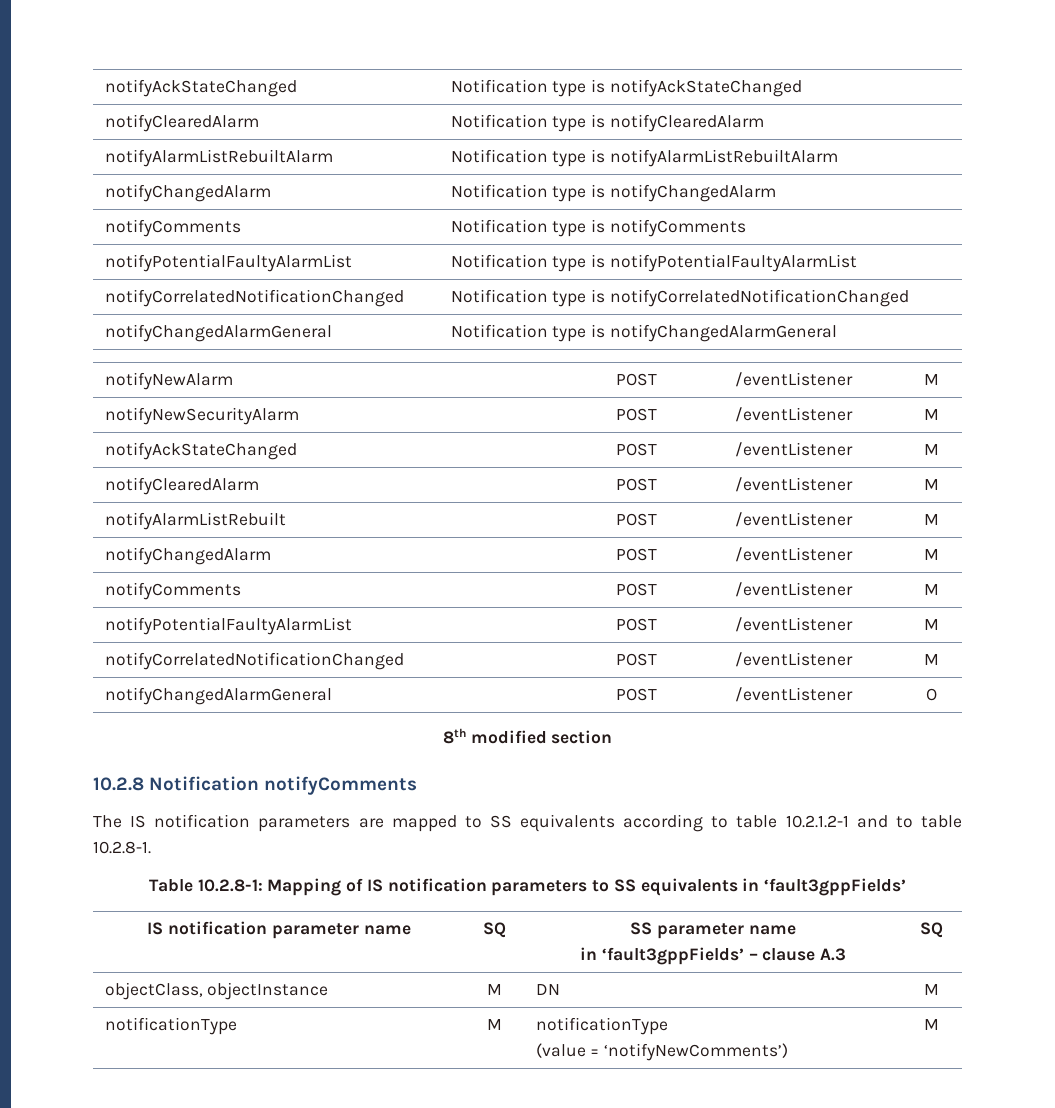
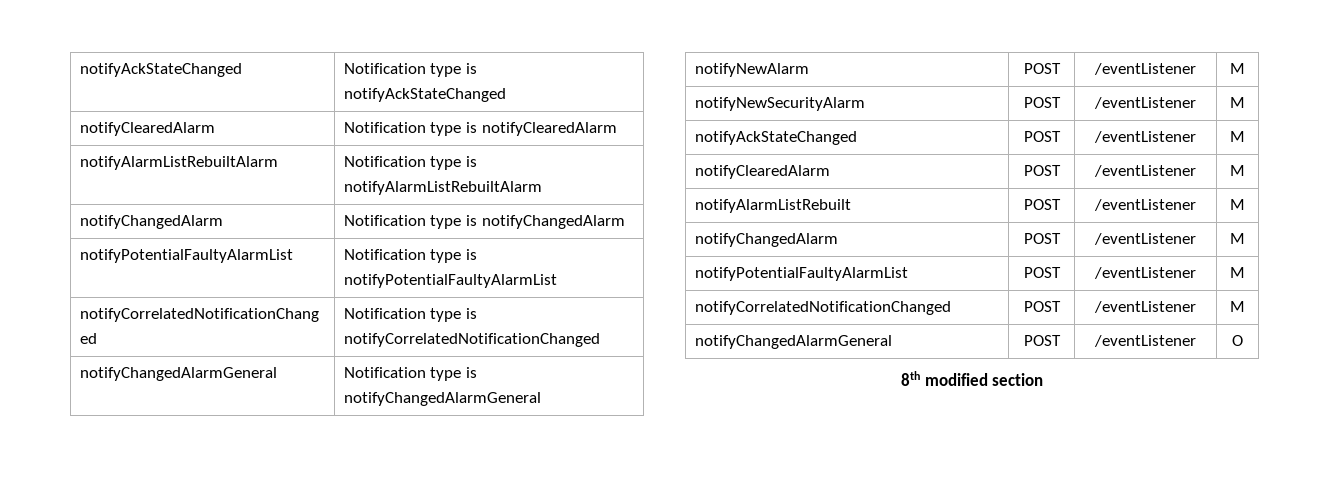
[104,219,241,237] [450,219,746,237] // notifyComments | Notification type is notifyComments -> (625, 222) none
[104,582,241,600] [615,583,657,596] [735,582,853,597] [924,584,939,595] // notifyComments | POST | /eventListener | M -> (1245, 238) none
[93,776,418,795] [93,814,962,832] [93,841,151,854] [149,878,906,896] [147,921,411,939] [483,922,506,938] [630,922,796,939] [580,947,846,965] [920,922,943,938] [104,982,329,1000] [487,984,502,995] [535,984,560,995] [924,984,939,995] [104,1017,237,1035] [487,1019,502,1030] [535,1017,668,1035] [535,1043,788,1061] [924,1019,939,1030] // 10.2.8 Notification notifyComments // The IS notification parameters are mapped to SS equivalents according to table 10.2.1.2-1 and to table 10.2.8-1. // Table 10.2.8-1: Mapping of IS notification parameters to SS equivalents in ‘fault3gppFields’ // IS notification parameter name | SQ | SS parameter name // in ‘fault3gppFields’ – clause A.3 | SQ // objectClass, objectInstance | M | DN | M // notificationType | M | notificationType // (value = ‘notifyNewComments’) | M -> (1044, 379) none

